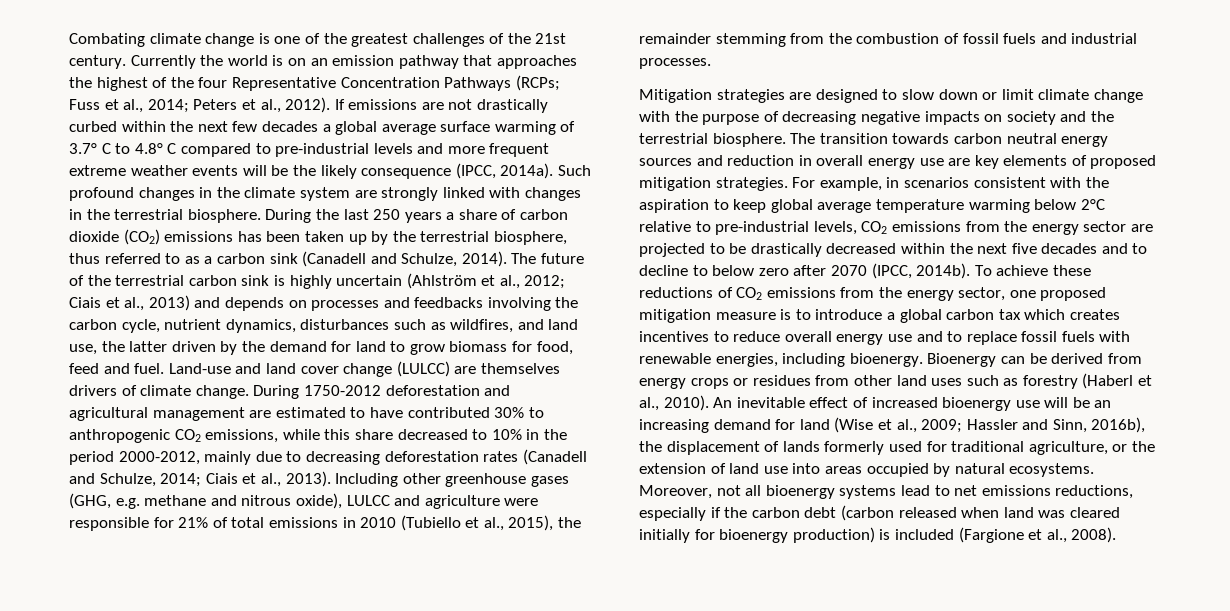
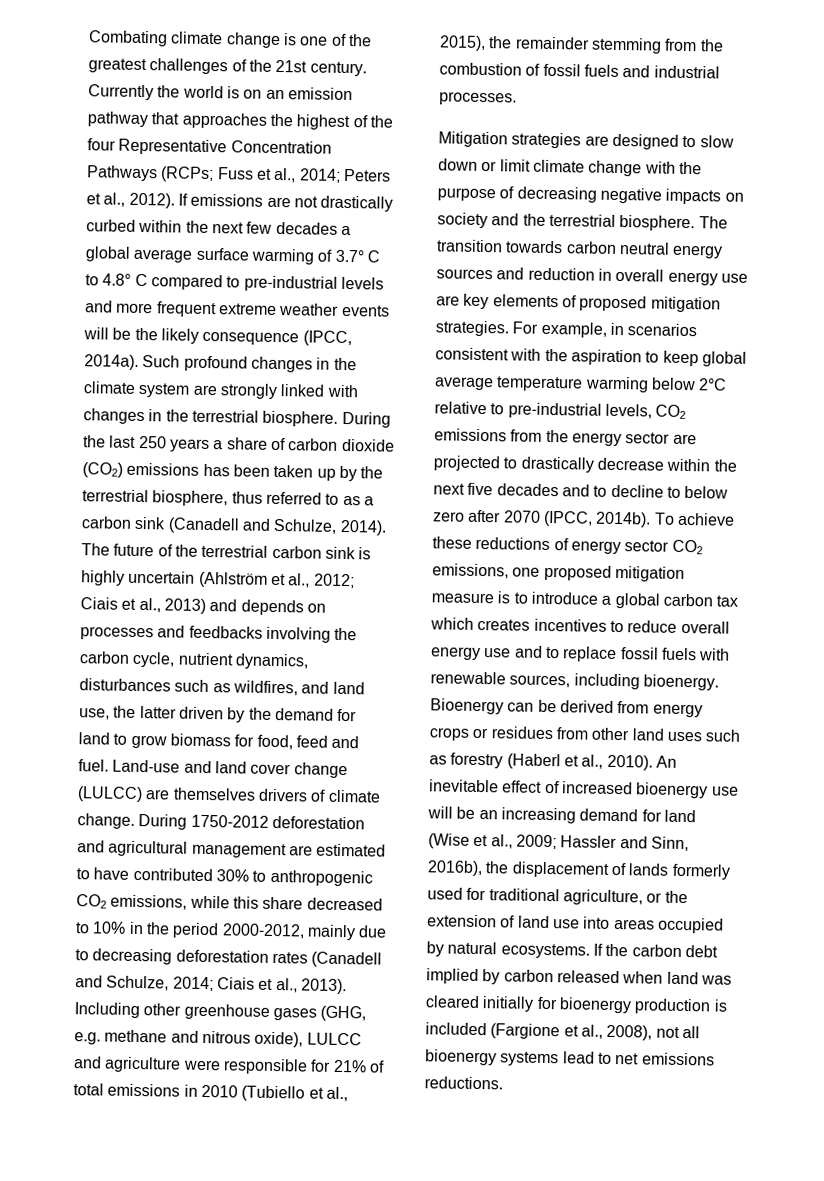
[729,243,897,257] be drastically decreased -> [520,456,664,473] drastically decrease
[736,287,1006,301] CO2 emissions from the energy sector, -> [570,539,703,555] [432,563,509,579] energy sector CO2 emissions,
[715,353,778,367] energies, -> [509,674,571,688] sources,
[639,485,712,499] Moreover, -> [592,943,718,958] [426,968,732,985] [425,995,728,1015] [425,1022,653,1041] If the carbon debt implied by carbon released when land was cleared initially for bioenergy production is included (Fargione et al., 2008),
[1055,485,1134,499] [639,505,1120,521] [639,527,1117,543] reductions, especially if the carbon debt (carbon released when land was cleared initially for bioenergy production) is included (Fargione et al., 2008). -> [424,1076,503,1090] reductions.

